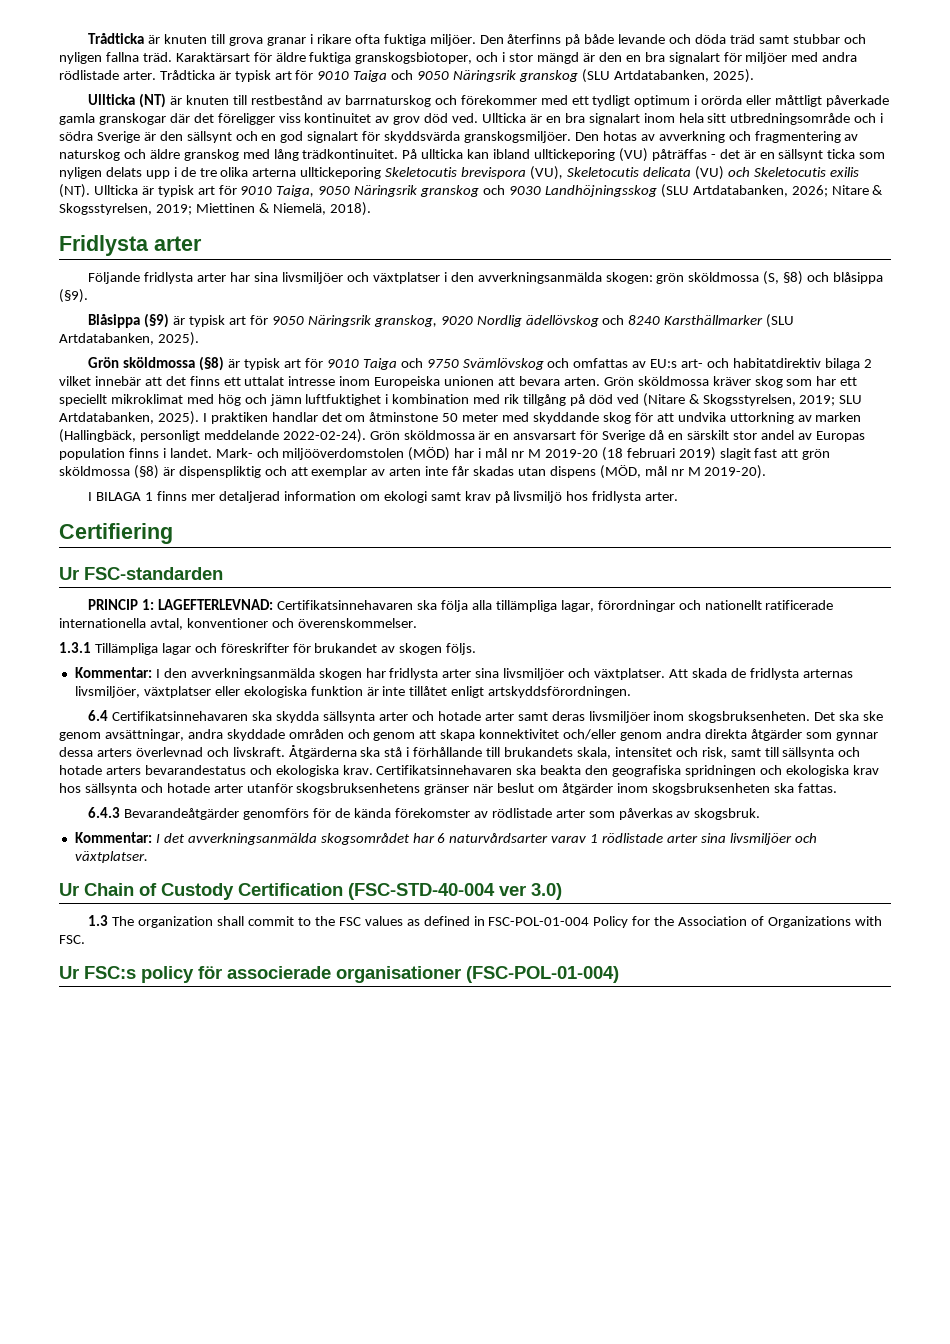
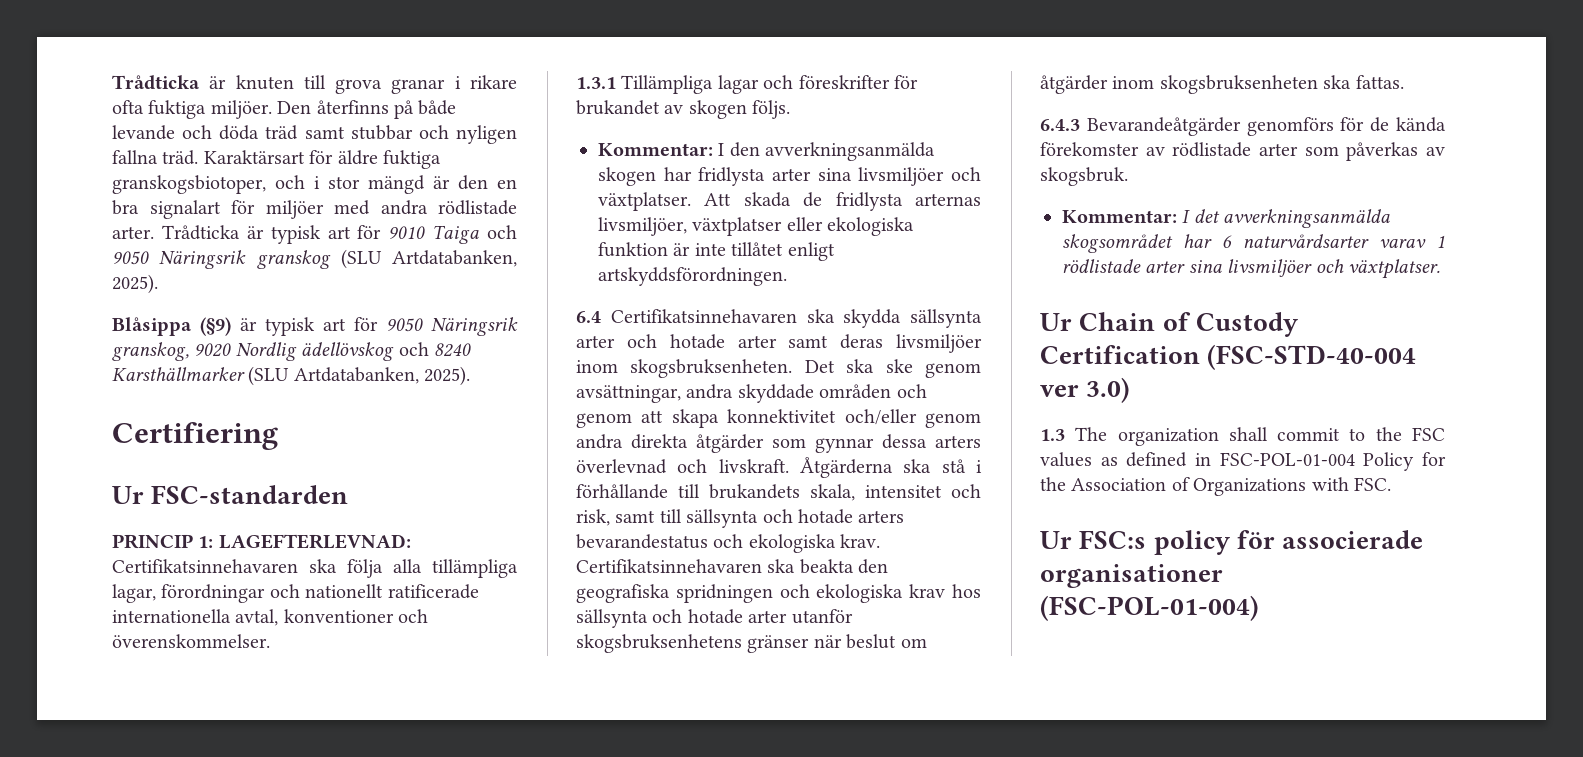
[88,93,889,108] [59,113,884,125] [59,131,859,143] [59,148,886,162] [59,166,859,180] [59,184,884,198] [59,202,371,216] [59,235,202,256] [88,271,884,285] [59,289,88,303] // Ullticka (NT) är knuten till restbestånd av barrnaturskog och förekommer med ett tydligt optimum i orörda eller måttligt påverkade gamla granskogar där det föreligger viss kontinuitet av grov död ved. Ullticka är en bra signalart inom hela sitt utbredningsområde och i södra Sverige är den sällsynt och en god signalart för skyddsvärda granskogsmiljöer. Den hotas av avverkning och fragmentering av naturskog och äldre granskog med lång trädkontinuitet. På ullticka kan ibland ulltickeporing (VU) påträffas - det är en sällsynt ticka som nyligen delats upp i de tre olika arterna ulltickeporing Skeletocutis brevispora (VU), Skeletocutis delicata (VU) och Skeletocutis exilis (NT). Ullticka är typisk art för 9010 Taiga, 9050 Näringsrik granskog och 9030 Landhöjningsskog (SLU Artdatabanken, 2026; Nitare & Skogsstyrelsen, 2019; Miettinen & Niemelä, 2018). // Fridlysta arter // Följande fridlysta arter har sina livsmiljöer och växtplatser i den avverkningsanmälda skogen: grön sköldmossa (S, §8) och blåsippa (§9). -> (158, 284) none
[88,356,872,371] [59,376,858,388] [59,393,863,407] [59,411,862,425] [59,429,865,443] [59,447,831,461] [59,465,767,479] [88,491,679,503] // Grön sköldmossa (§8) är typisk art för 9010 Taiga och 9750 Svämlövskog och omfattas av EU:s art- och habitatdirektiv bilaga 2 vilket innebär att det finns ett uttalat intresse inom Europeiska unionen att bevara arten. Grön sköldmossa kräver skog som har ett speciellt mikroklimat med hög och jämn luftfuktighet i kombination med rik tillgång på död ved (Nitare & Skogsstyrelsen, 2019; SLU Artdatabanken, 2025). I praktiken handlar det om åtminstone 50 meter med skyddande skog för att undvika uttorkning av marken (Hallingbäck, personligt meddelande 2022-02-24). Grön sköldmossa är en ansvarsart för Sverige då en särskilt stor andel av Europas population finns i landet. Mark- och miljööverdomstolen (MÖD) har i mål nr M 2019-20 (18 februari 2019) slagit fast att grön sköldmossa (§8) är dispenspliktig och att exemplar av arten inte får skadas utan dispens (MÖD, mål nr M 2019-20). // I BILAGA 1 finns mer detaljerad information om ekologi samt krav på livsmiljö hos fridlysta arter. -> (471, 376) none

